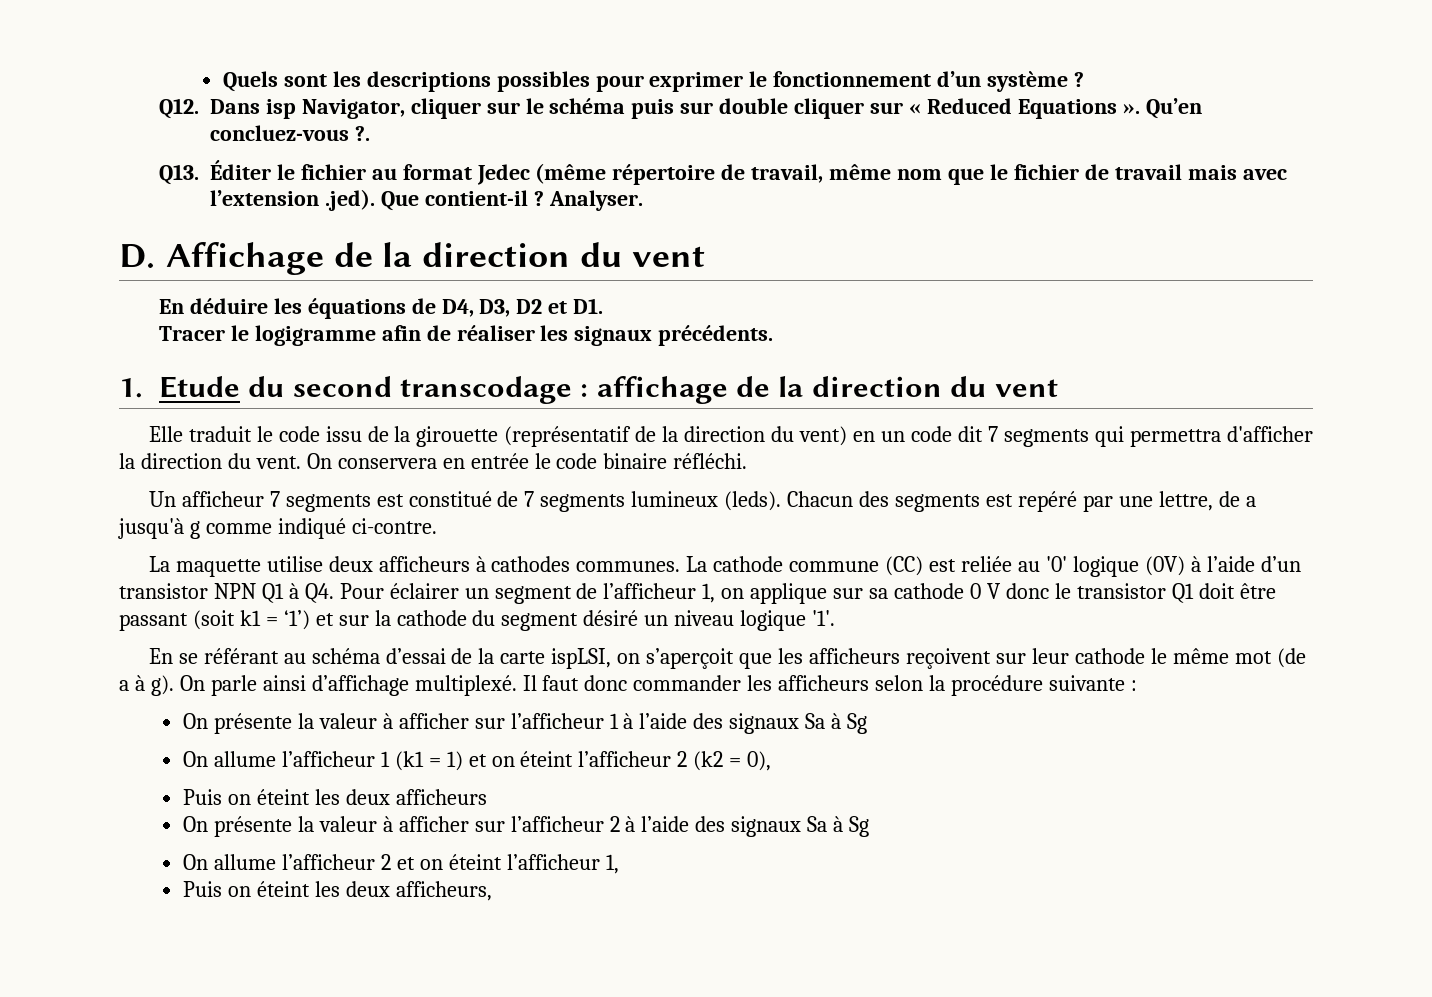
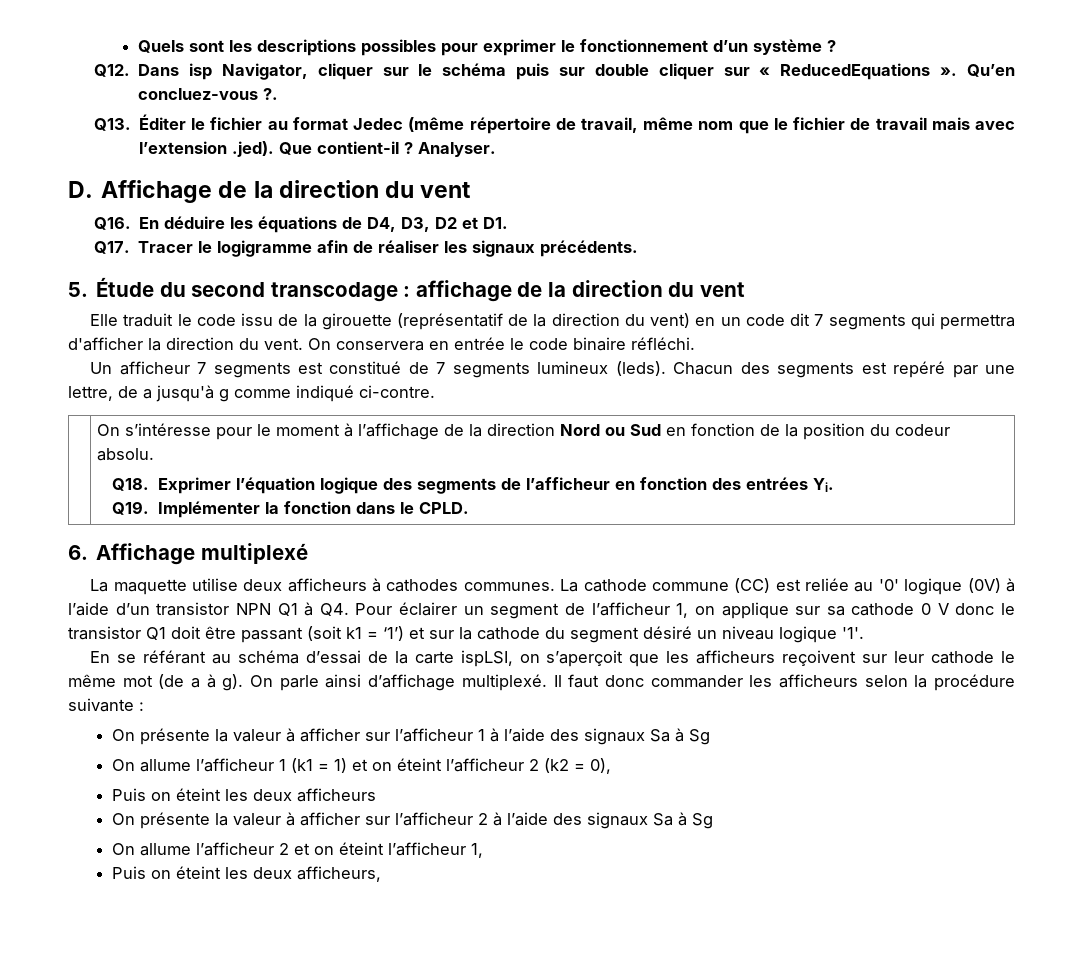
[927,98,1117,119] Reduced Equations -> [780,63,931,80] ReducedEquations
(705, 256) none -> [93,217,131,230] Q16.
(604, 306) none -> [93,241,130,254] Q17.
[119,376,240,398] 1. Etude -> [68,277,155,297] 5. Étude
(437, 526) none -> [96,423,950,440] [96,448,154,461] [112,477,834,494] [112,501,469,518] [68,543,308,565] // | On s’intéresse pour le moment à l’affichage de la direction Nord ou Sud en fonction de la position du codeur absolu. // Q18. Exprimer l’équation logique des segments de l’afficheur en fonction des entrées Yi. // Q19. Implémenter la fonction dans le CPLD. // 6. Affichage multiplexé

